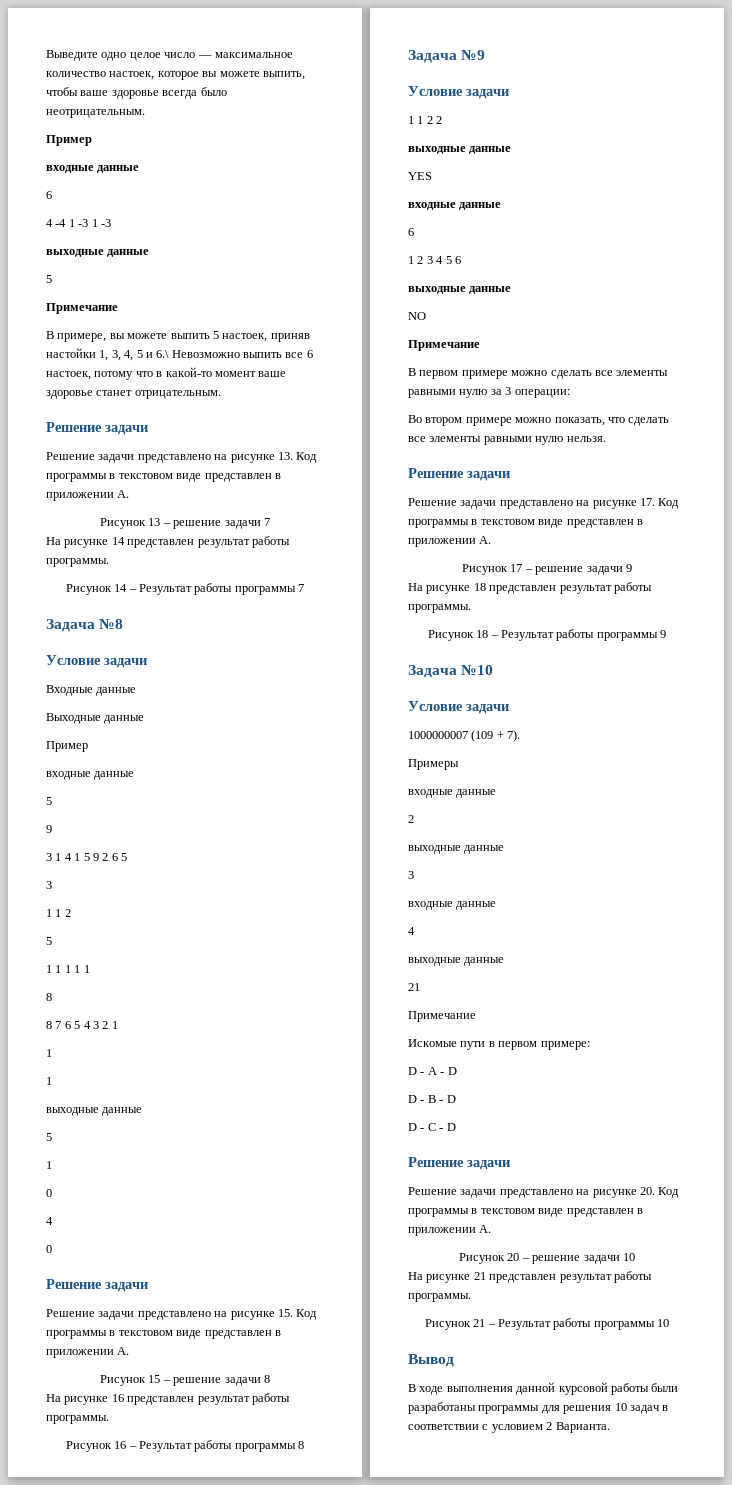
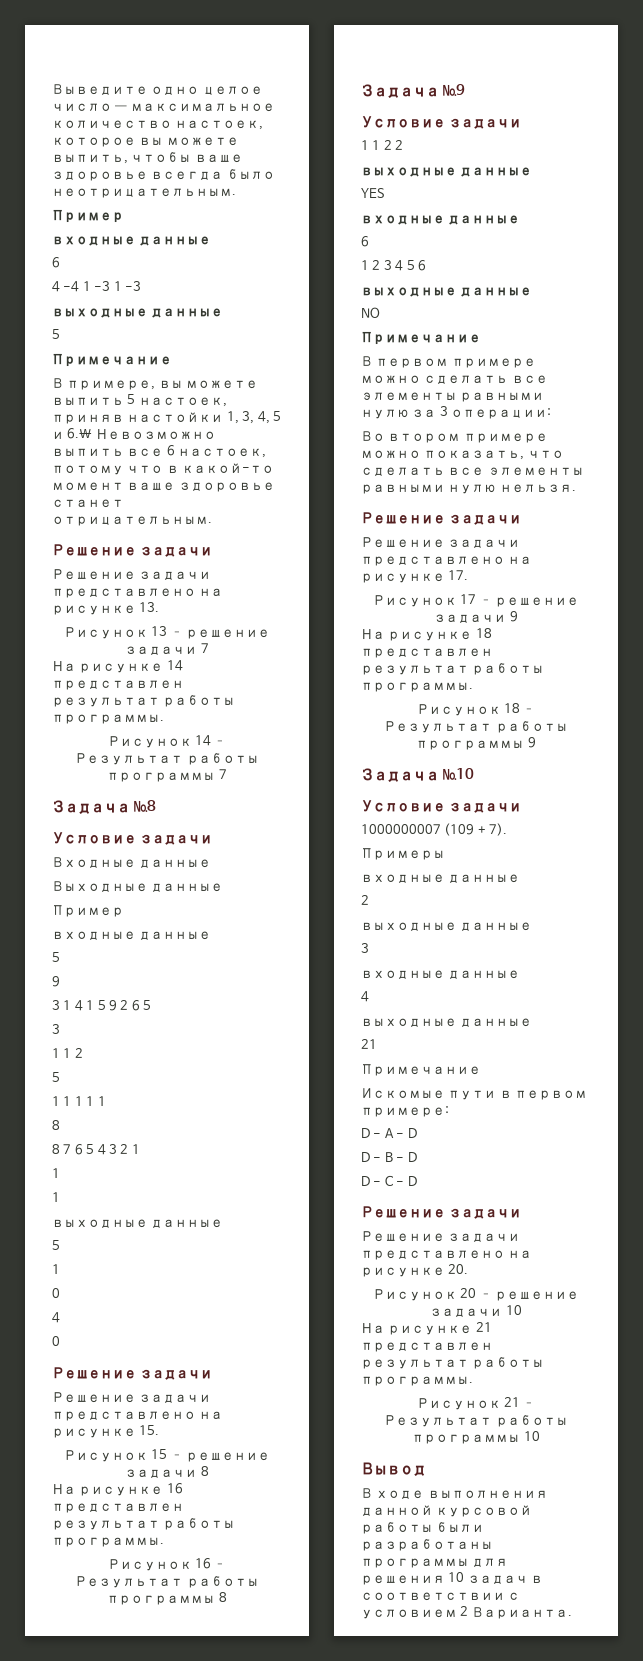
[296,452,318,463] [46,473,281,482] [46,490,130,501] Код программы в текстовом виде представлен в приложении А. -> (160, 607) none
[296,1309,318,1320] [46,1330,281,1339] [46,1347,130,1358] Код программы в текстовом виде представлен в приложении А. -> (160, 1430) none
[658,498,680,509] [408,519,643,528] [408,536,492,547] Код программы в текстовом виде представлен в приложении А. -> (469, 575) none
[658,1187,680,1198] [408,1208,643,1217] [408,1225,492,1236] Код программы в текстовом виде представлен в приложении А. -> (469, 1269) none

